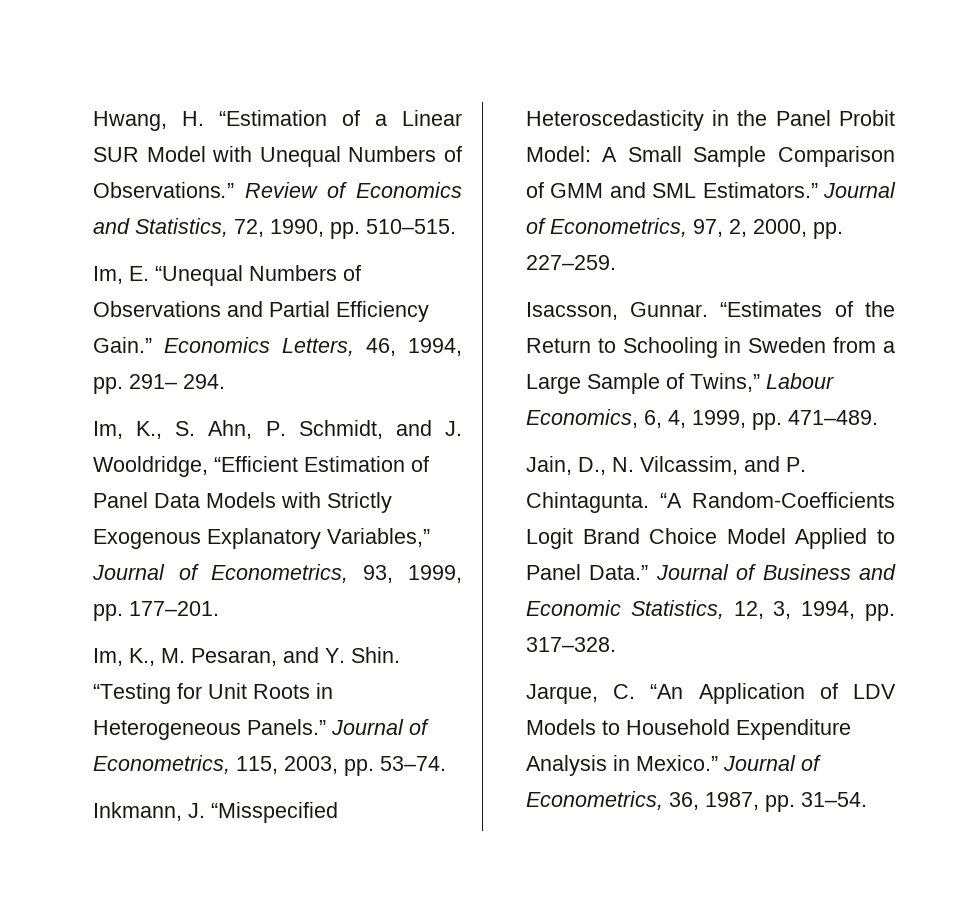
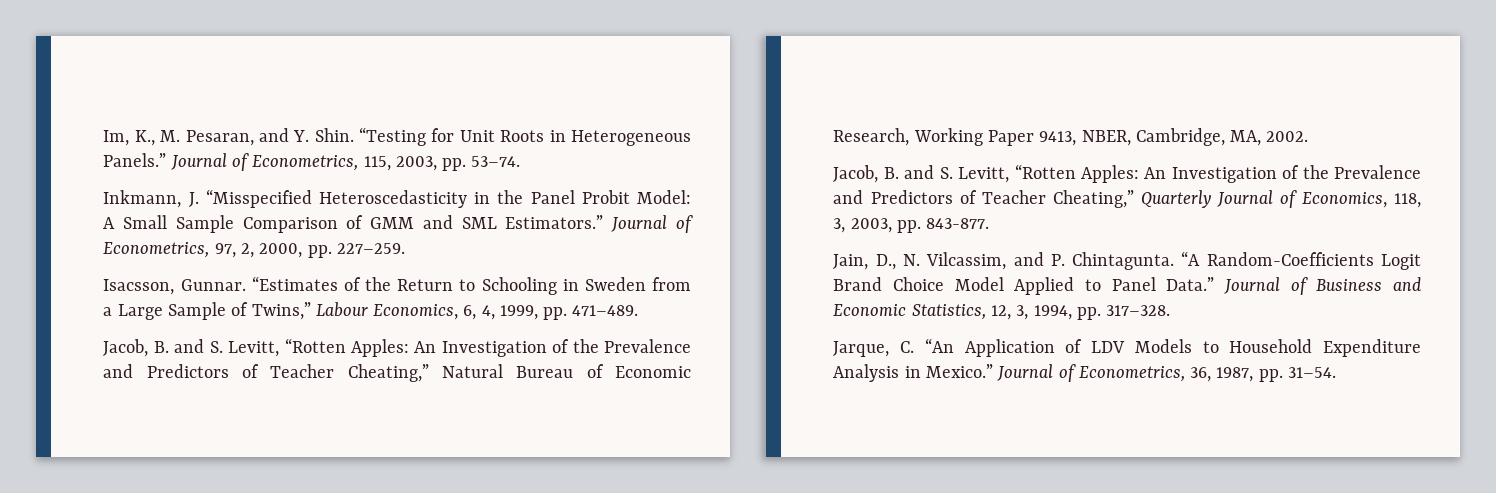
[92,110,463,131] [92,146,462,167] [92,182,462,198] [92,218,456,239] [92,265,361,286] [92,301,429,322] [92,337,462,356] [92,374,225,394] [92,420,462,439] [92,456,429,477] [92,492,392,513] [92,528,430,549] [91,564,462,583] [92,601,219,621] Hwang, H. “Estimation of a Linear SUR Model with Unequal Numbers of Observations.” Review of Economics and Statistics, 72, 1990, pp. 510–515. // Im, E. “Unequal Numbers of Observations and Partial Efficiency Gain.” Economics Letters, 46, 1994, pp. 291– 294. // Im, K., S. Ahn, P. Schmidt, and J. Wooldridge, “Efficient Estimation of Panel Data Models with Strictly Exogenous Explanatory Variables,” Journal of Econometrics, 93, 1999, pp. 177–201. // -> (103, 138) none
(878, 417) none -> [103,338,692,357] [103,364,692,382] [833,128,1309,146] [833,164,1421,183] [833,190,1421,208] [833,218,990,233] // Jacob, B. and S. Levitt, “Rotten Apples: An Investigation of the Prevalence and Predictors of Teacher Cheating,” Natural Bureau of Economic Research, Working Paper 9413, NBER, Cambridge, MA, 2002. // Jacob, B. and S. Levitt, “Rotten Apples: An Investigation of the Prevalence and Predictors of Teacher Cheating,” Quarterly Journal of Economics, 118, 3, 2003, pp. 843-877.

